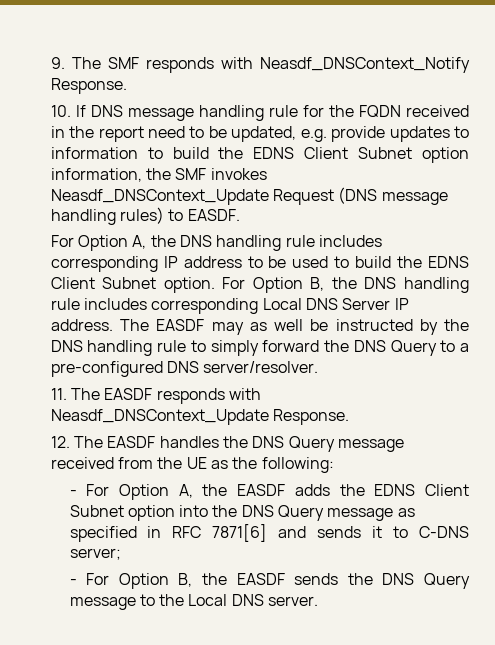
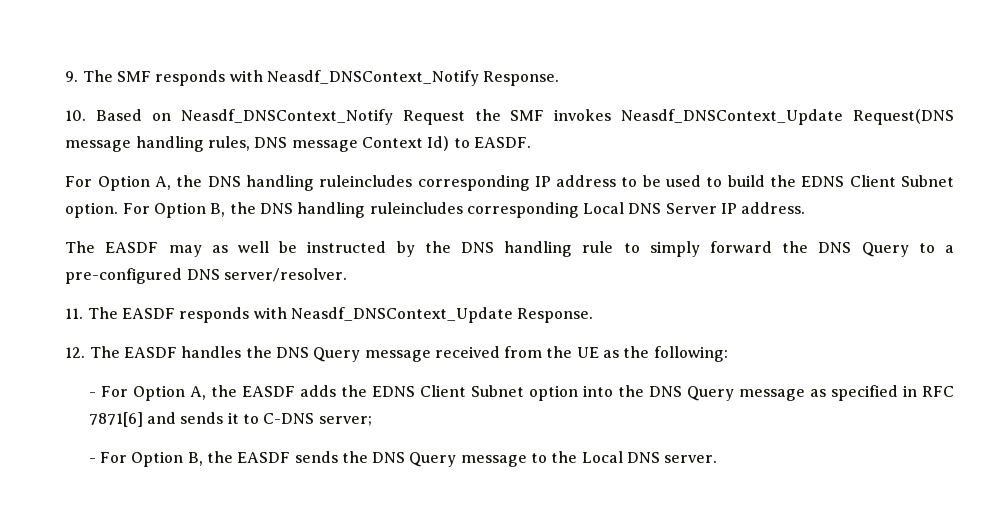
[75,105,469,121] [50,126,470,142] [50,147,470,163] [50,168,267,182] [50,187,448,205] [50,207,165,225] If DNS message handling rule for the FQDN received in the report need to be updated, e.g. provide updates to information to build the EDNS Client Subnet option information, the SMF invokes Neasdf_DNSContext_Update Request (DNS message handling rules) -> [96,109,955,125] [65,136,450,152] Based on Neasdf_DNSContext_Notify Request the SMF invokes Neasdf_DNSContext_Update Request(DNS message handling rules, DNS message Context Id)
[285,235,382,247] rule includes -> [319,175,413,187] ruleincludes
[50,298,148,310] rule includes -> [369,202,463,214] ruleincludes
(113, 325) none -> (806, 208) //

